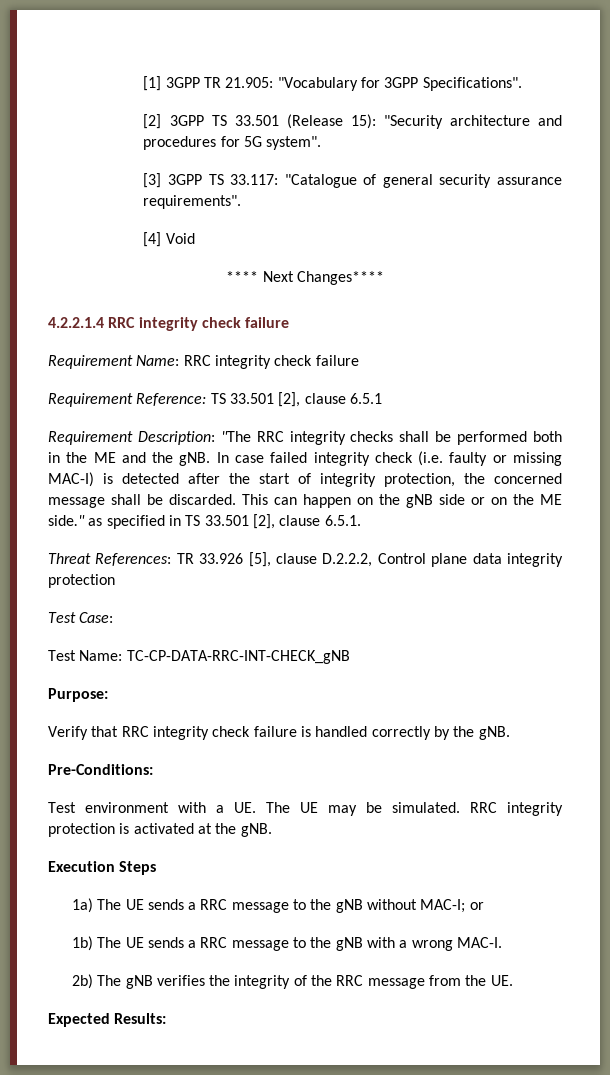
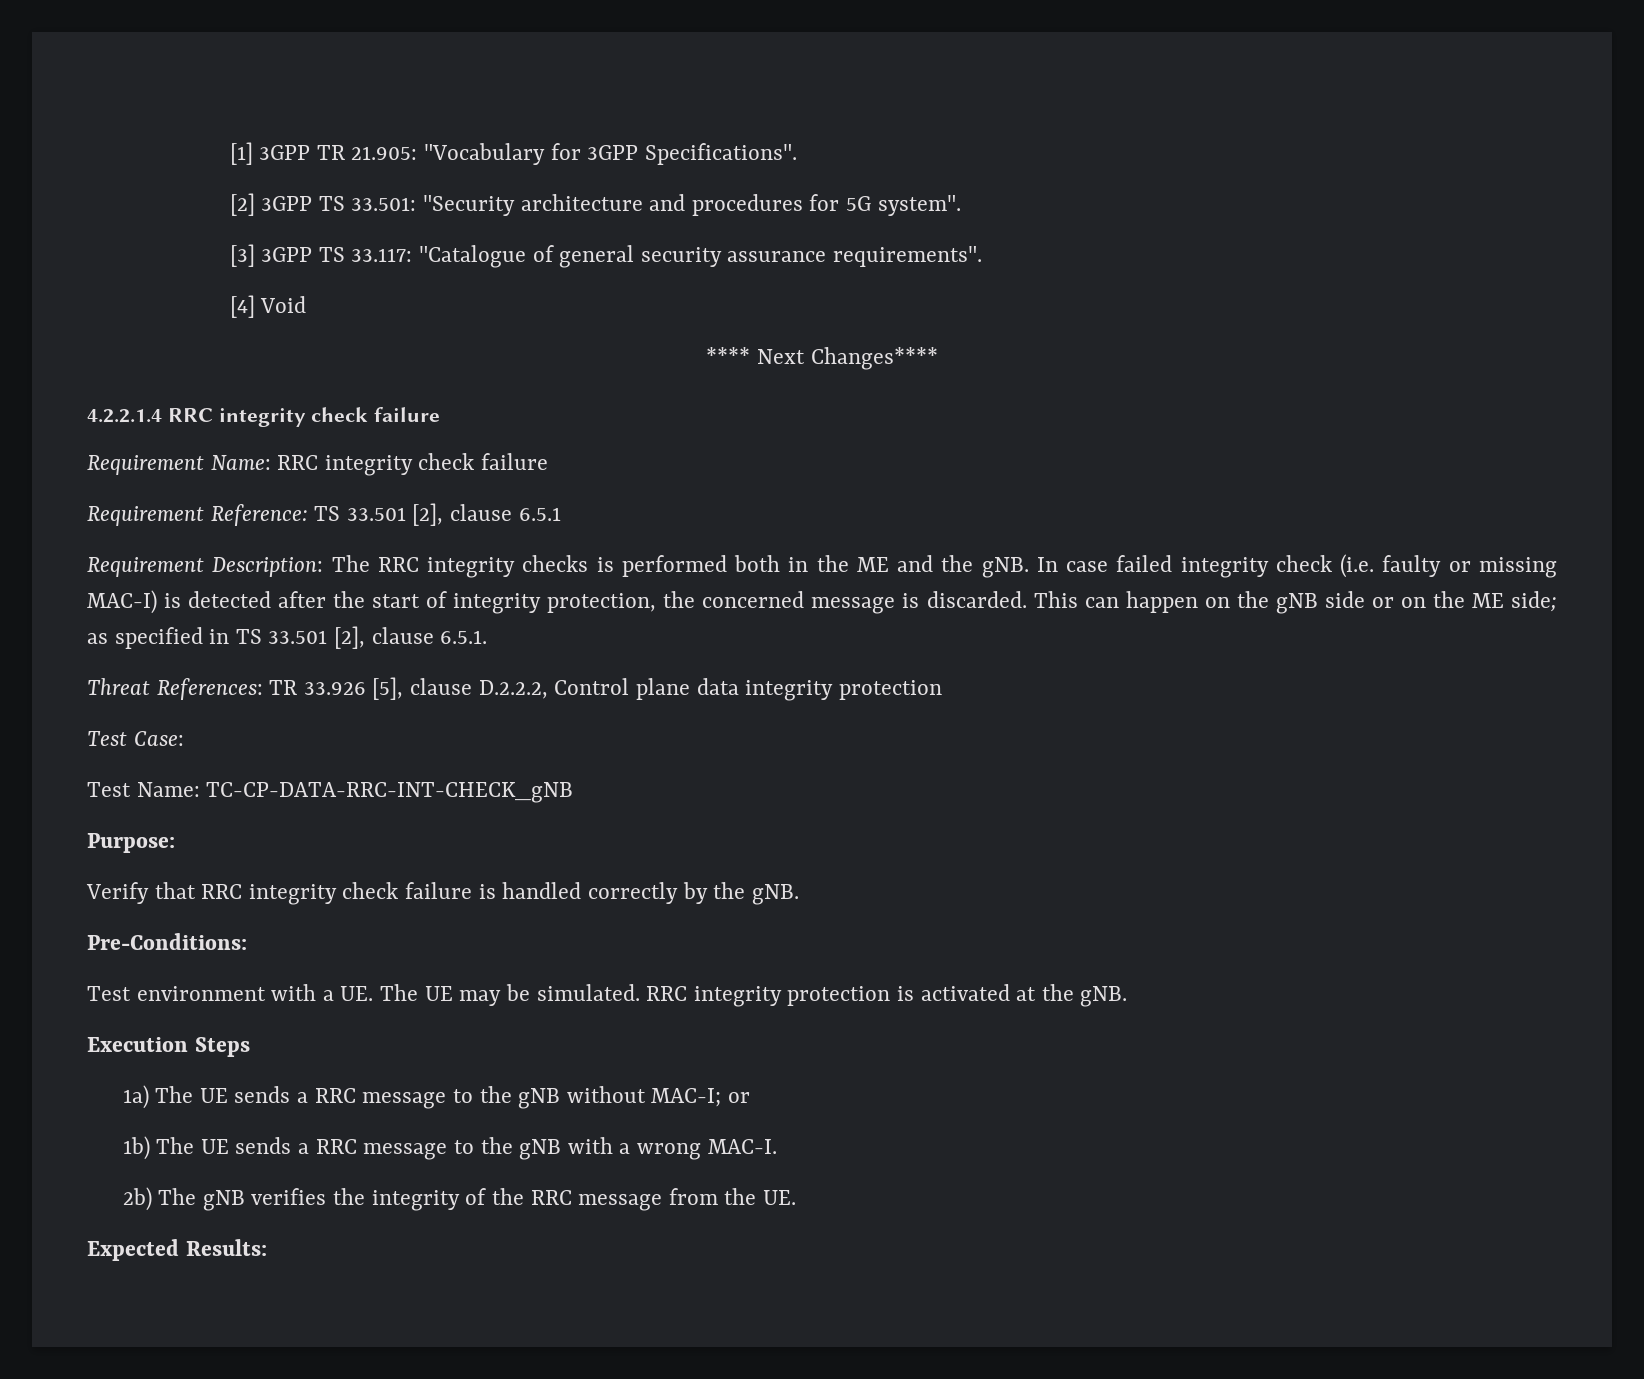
[234,114,376,129] 33.501 (Release 15): -> [351,197,417,211] 33.501:
[220,431,251,442] "The -> [331,555,370,572] The
[399,431,452,442] shall be -> [596,557,614,572] is
[111,494,163,505] shall be -> [902,593,920,608] is
[48,515,85,526] side." -> [1510,591,1557,612] side;

